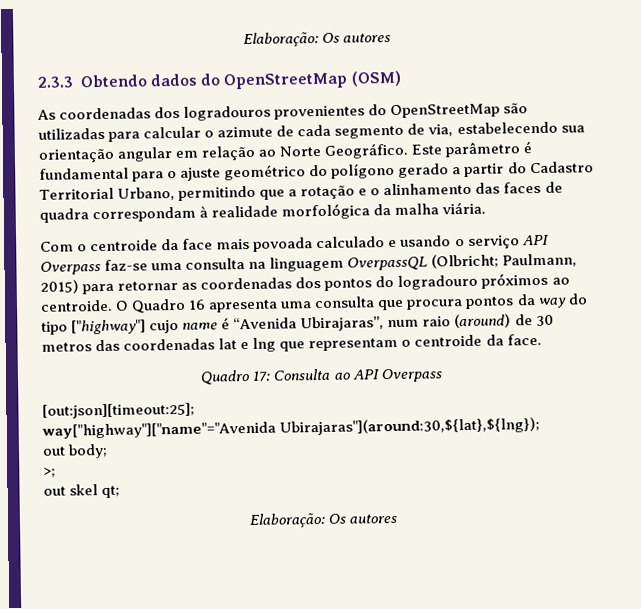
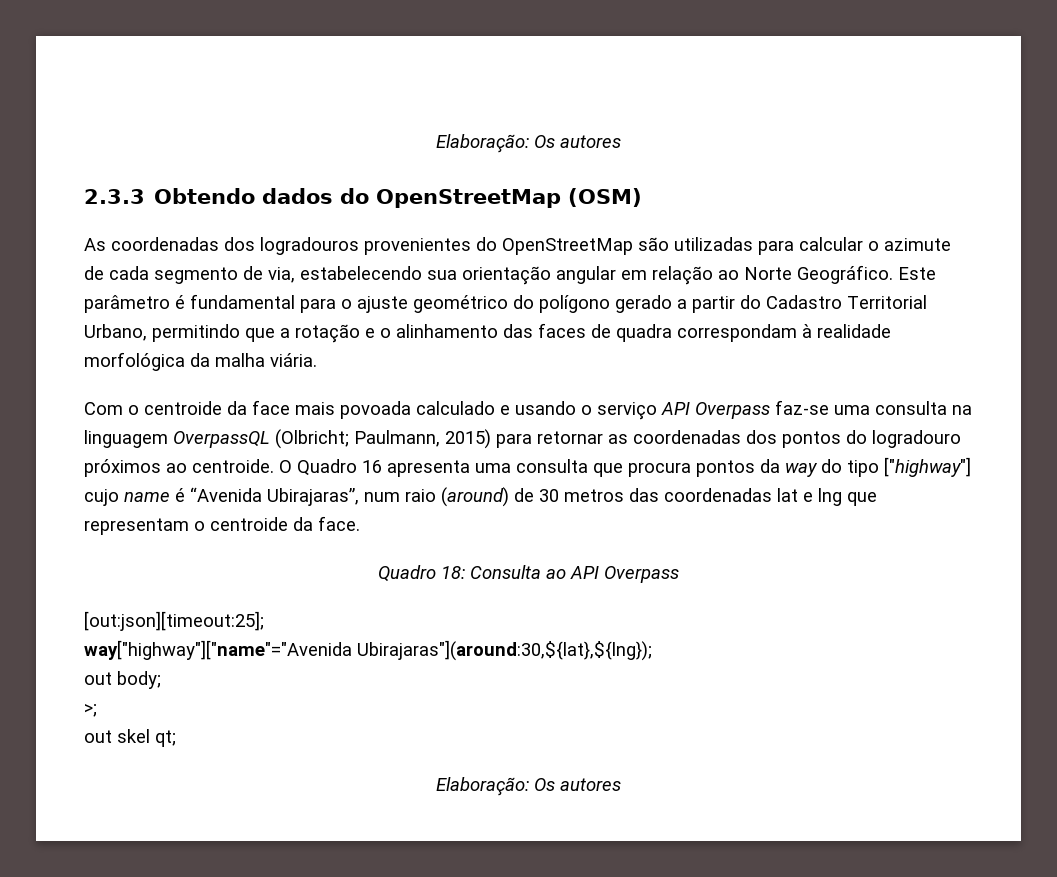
[252,370,272,382] 17: -> [441,566,465,579] 18:

